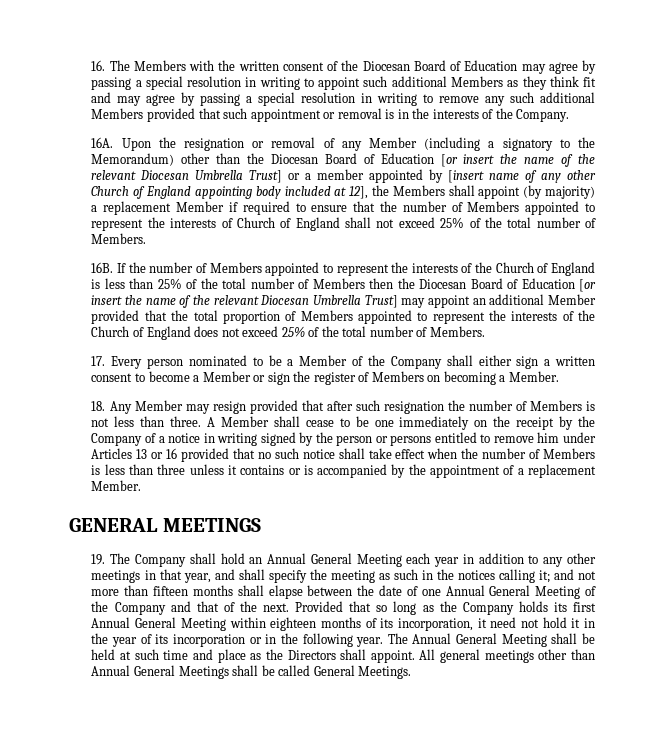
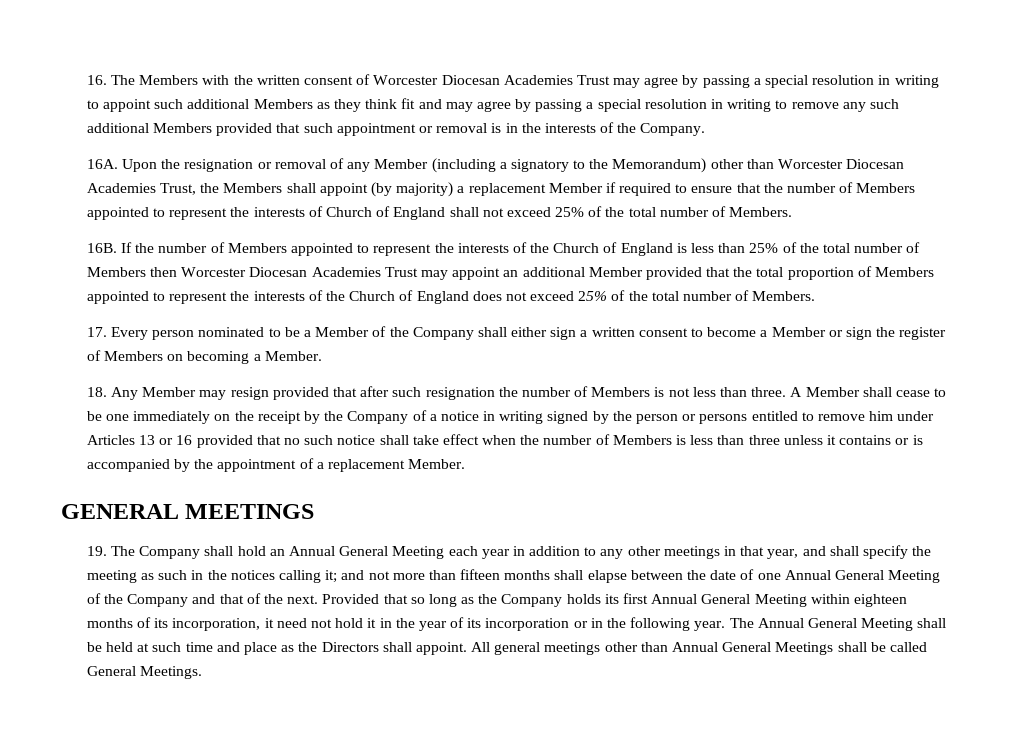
[341,60,518,71] the Diocesan Board of Education -> [373,75,610,85] Worcester Diocesan Academies Trust
[247,153,595,167] [91,169,597,183] [91,186,369,199] the Diocesan Board of Education [or insert the name of the relevant Diocesan Umbrella Trust] or a member appointed by [insert name of any other Church of England appointing body included at 12], -> [778,159,905,169] [86,183,197,195] Worcester Diocesan Academies Trust,
[397,278,596,292] [91,295,398,308] the Diocesan Board of Education [or insert the name of the relevant Diocesan Umbrella Trust] -> [181,267,418,277] Worcester Diocesan Academies Trust

